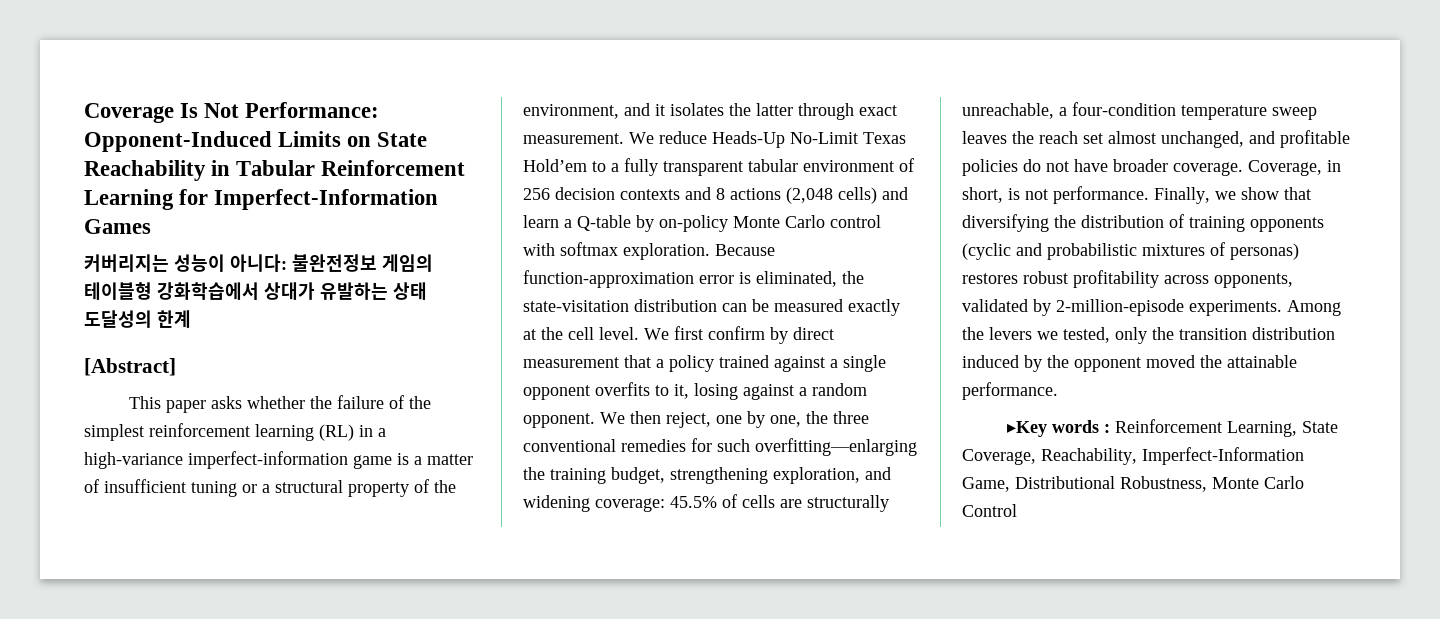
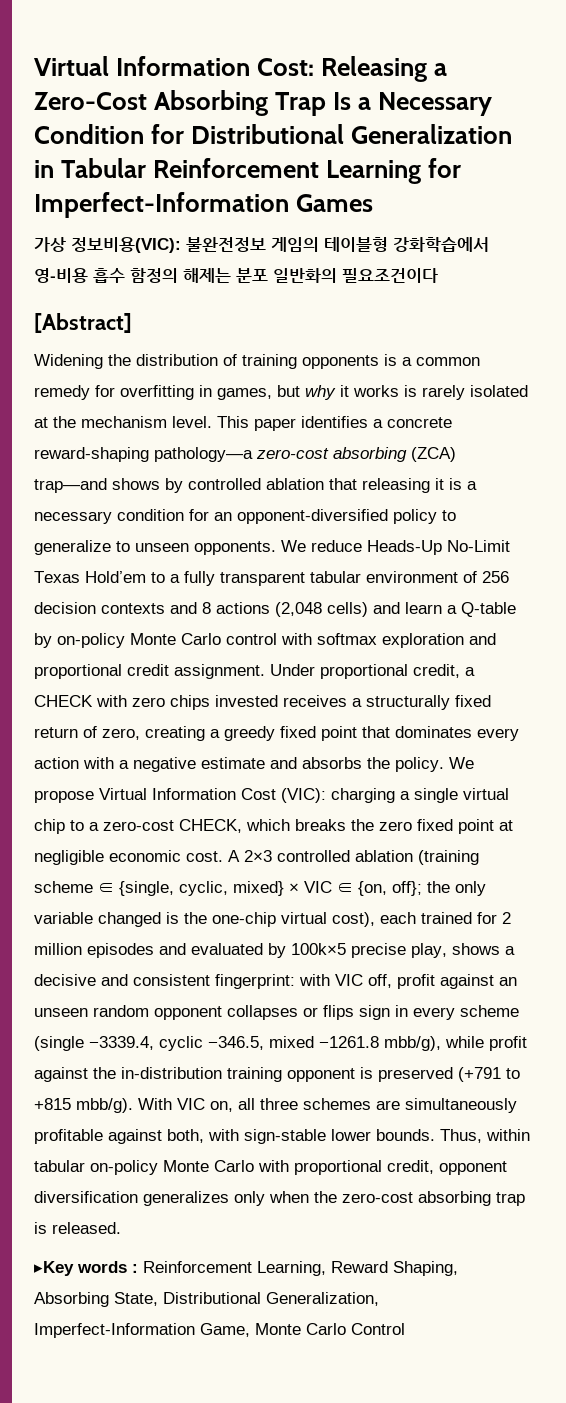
[84,102,380,123] [84,131,428,152] [84,160,206,181] Coverage Is Not Performance: Opponent-Induced Limits on State Reachability -> [34,56,448,82] [34,90,493,116] [34,124,513,144] Virtual Information Cost: Releasing a Zero-Cost Absorbing Trap Is a Necessary Condition for Distributional Generalization
[84,254,287,272] 커버리지는 성능이 아니다: -> [34,237,181,253] 가상 정보비용(VIC):
[264,282,427,300] [84,310,191,328] [84,358,176,376] [129,395,432,413] [84,423,386,441] [84,451,473,469] [84,479,456,497] [523,103,897,120] [523,133,624,144] 상대가 유발하는 상태 도달성의 한계 // [Abstract] // This paper asks whether the failure of the simplest reinforcement learning (RL) in a high-variance imperfect-information game is a matter of insufficient tuning or a structural property of the environment, and it isolates the latter through exact measurement. -> [34,268,438,283] [34,313,132,333] [34,354,480,369] [34,385,528,400] [34,416,452,431] [34,447,456,462] [34,478,477,493] [34,509,456,524] [34,540,276,555] 영-비용 흡수 함정의 해제는 분포 일반화의 필요조건이다 // [Abstract] // Widening the distribution of training opponents is a common remedy for overfitting in games, but why it works is rarely isolated at the mechanism level. This paper identifies a concrete reward-shaping pathology—a zero-cost absorbing (ZCA) trap—and shows by controlled ablation that releasing it is a necessary condition for an opponent-diversified policy to generalize to unseen opponents.
[623,243,775,260] [523,270,864,288] [523,299,900,316] [523,326,834,344] [523,355,886,372] [523,382,867,400] [523,411,869,428] [523,438,917,456] [523,467,891,484] [523,494,889,512] [962,102,1317,120] [962,130,1350,148] [962,159,1341,176] [962,186,1311,204] [962,214,1324,232] [962,242,1299,260] [962,270,1293,288] [962,299,1341,316] [962,327,1335,344] [962,355,1297,372] [962,382,1058,400] exploration. Because function-approximation error is eliminated, the state-visitation distribution can be measured exactly at the cell level. We first confirm by direct measurement that a policy trained against a single opponent overfits to it, losing against a random opponent. We then reject, one by one, the three conventional remedies for such overfitting—enlarging the training budget, strengthening exploration, and widening coverage: 45.5% of cells are structurally unreachable, a four-condition temperature sweep leaves the reach set almost unchanged, and profitable policies do not have broader coverage. Coverage, in short, is not performance. Finally, we show that diversifying the distribution of training opponents (cyclic and probabilistic mixtures of personas) restores robust profitability across opponents, validated by 2-million-episode experiments. Among the levers we tested, only the transition distribution induced by the opponent moved the attainable performance. -> [382,633,496,648] [34,664,475,679] [34,695,491,710] [34,726,519,741] [34,757,474,772] [34,788,509,803] [34,819,513,834] [34,850,479,865] [34,881,486,896] [34,912,511,927] [34,943,515,958] [34,974,517,989] [34,1005,519,1020] [34,1036,527,1051] [34,1067,520,1082] [34,1098,517,1113] [34,1129,530,1144] [34,1160,507,1175] [34,1191,525,1206] [34,1222,121,1234] exploration and proportional credit assignment. Under proportional credit, a CHECK with zero chips invested receives a structurally fixed return of zero, creating a greedy fixed point that dominates every action with a negative estimate and absorbs the policy. We propose Virtual Information Cost (VIC): charging a single virtual chip to a zero-cost CHECK, which breaks the zero fixed point at negligible economic cost. A 2×3 controlled ablation (training scheme ∈ {single, cyclic, mixed} × VIC ∈ {on, off}; the only variable changed is the one-chip virtual cost), each trained for 2 million episodes and evaluated by 100k×5 precise play, shows a decisive and consistent fingerprint: with VIC off, profit against an unseen random opponent collapses or flips sign in every scheme (single −3339.4, cyclic −346.5, mixed −1261.8 mbb/g), while profit against the in-distribution training opponent is preserved (+791 to +815 mbb/g). With VIC on, all three schemes are simultaneously profitable against both, with sign-stable lower bounds. Thus, within tabular on-policy Monte Carlo with proportional credit, opponent diversification generalizes only when the zero-cost absorbing trap is released.
[1302,421,1339,433] [962,447,1304,465] [962,476,1207,492] State Coverage, Reachability, Imperfect-Information Game, Distributional Robustness, -> [331,1261,458,1276] [34,1292,379,1307] [34,1323,250,1338] Reward Shaping, Absorbing State, Distributional Generalization, Imperfect-Information Game,

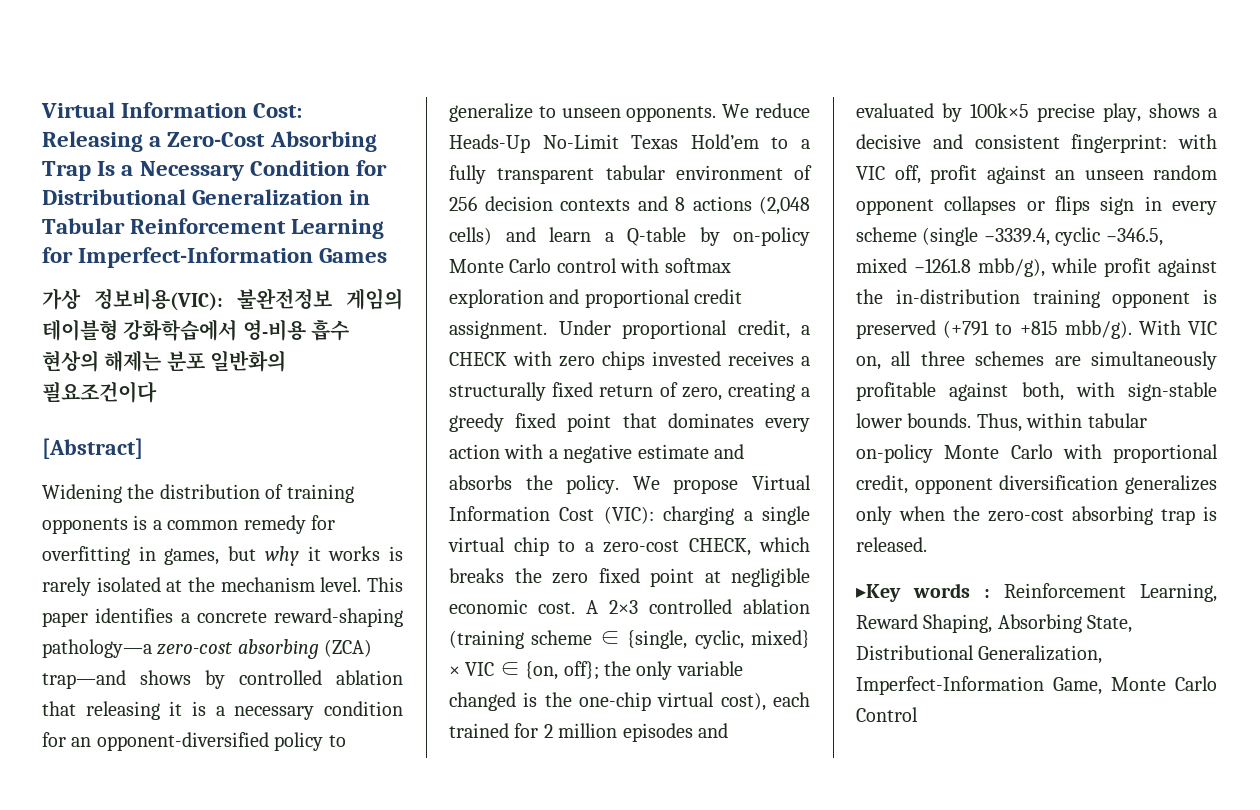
[130,268,178,283] 함정의 -> [42,350,99,372] 현상의

